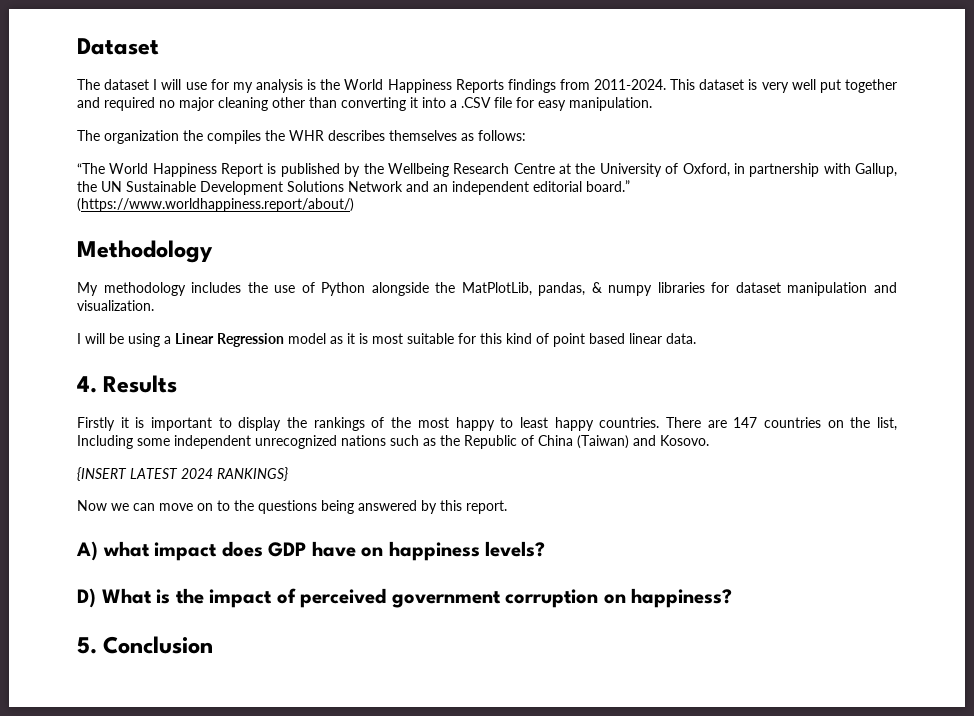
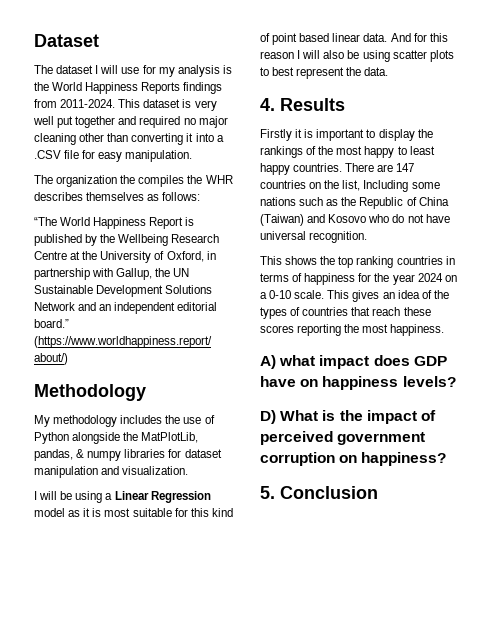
(696, 338) none -> [390,33,448,42] [260,50,454,62] [260,67,389,79] And for this reason I will also be using scatter plots to best represent the data.
[174,435,337,449] independent unrecognized -> (440, 185) none
[660,435,709,446] [77,467,288,481] [77,500,507,514] Kosovo. // {INSERT LATEST 2024 RANKINGS} // Now we can move on to the questions being answered by this report. -> [328,214,450,223] [260,231,368,243] [260,256,455,268] [260,273,457,285] [260,290,449,302] [260,307,431,319] [260,324,445,336] Kosovo who do not have universal recognition. // This shows the top ranking countries in terms of happiness for the year 2024 on a 0-10 scale. This gives an idea of the types of countries that reach these scores reporting the most happiness.

